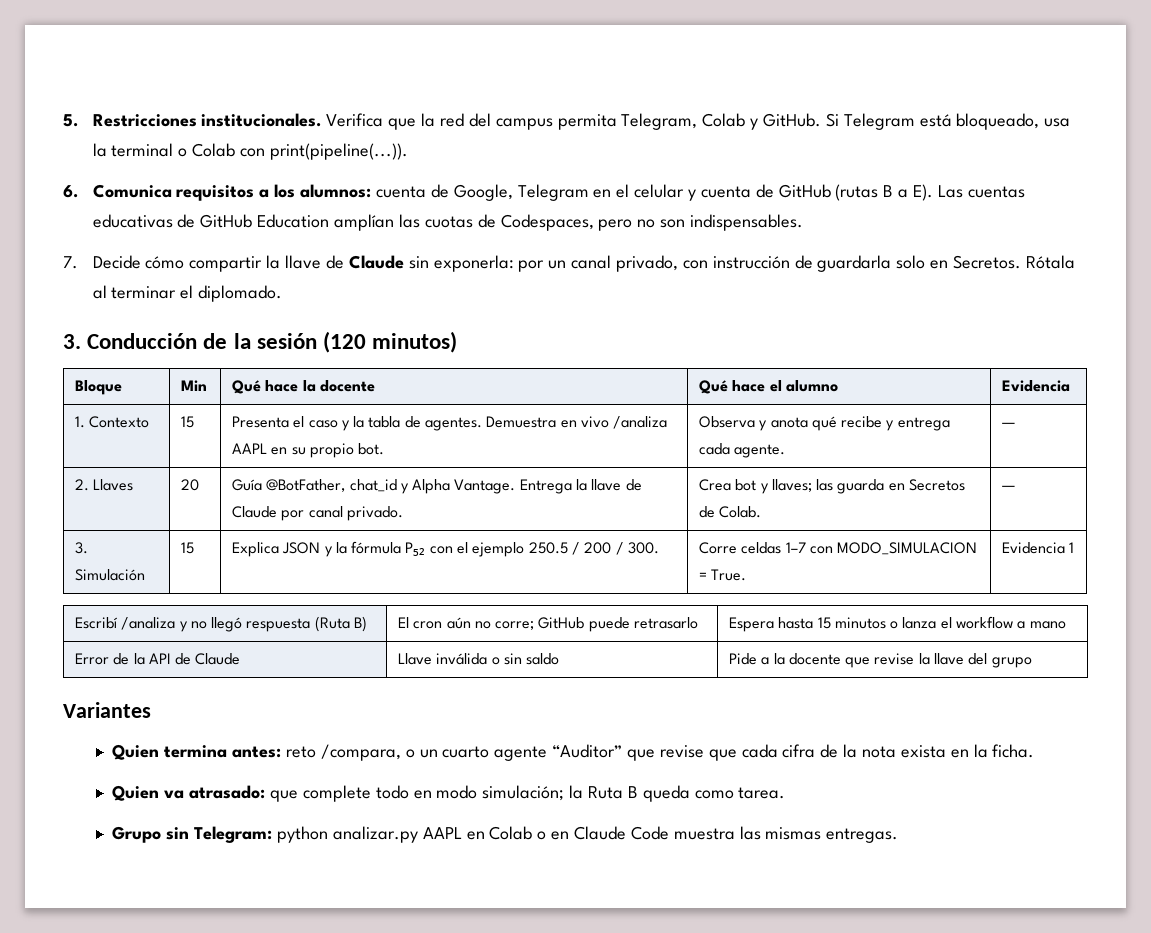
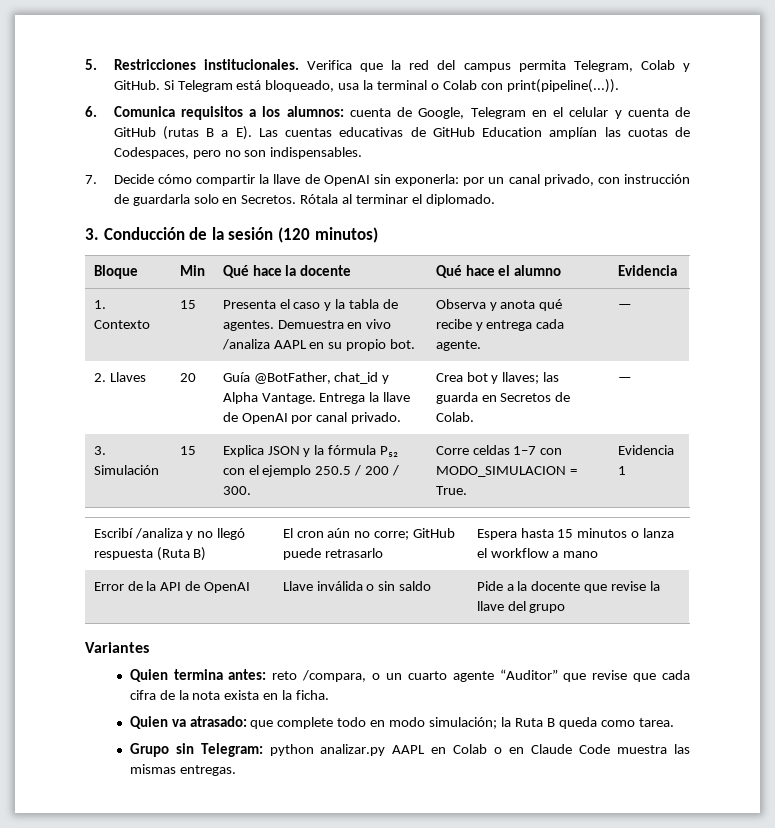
[348,255,404,269] Claude -> [323,175,370,186] OpenAI
[231,506,277,518] Claude -> [241,413,288,424] OpenAI
[195,653,241,665] Claude -> [204,582,251,593] OpenAI

